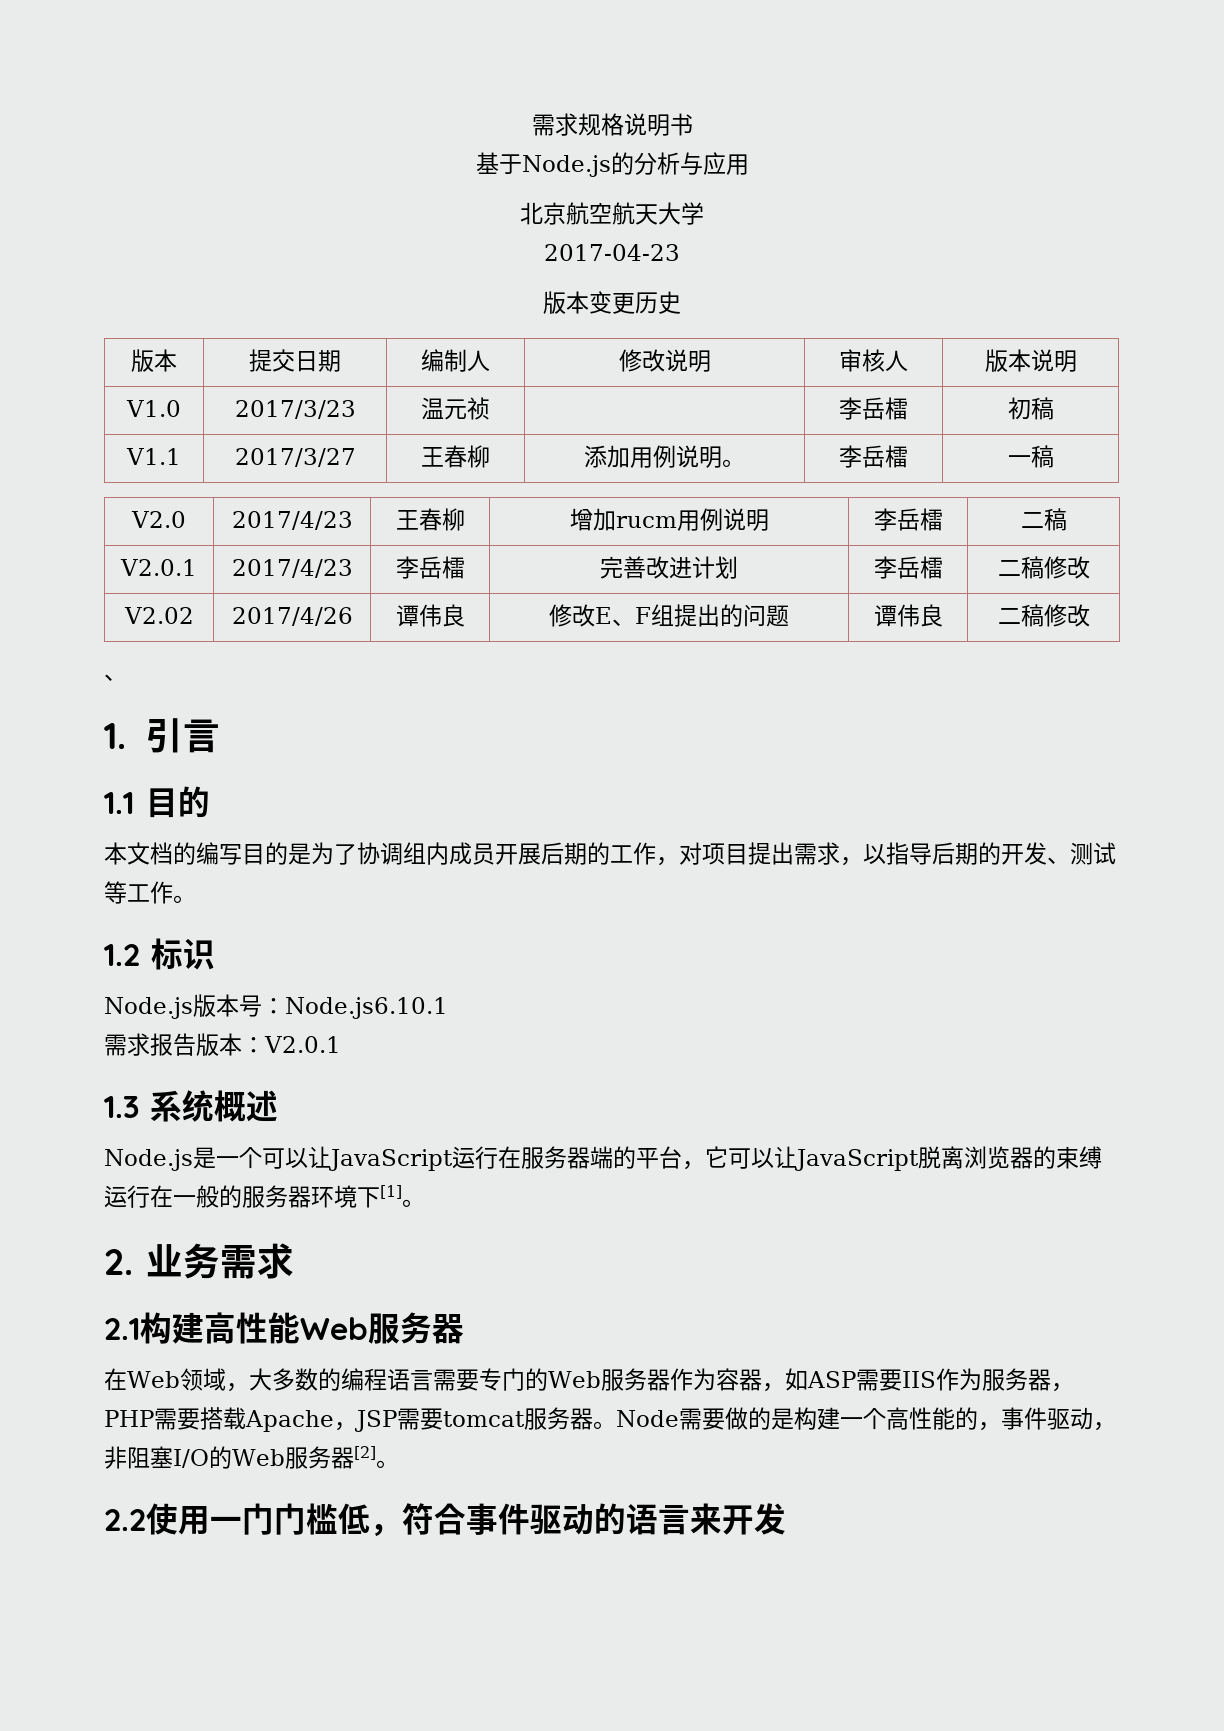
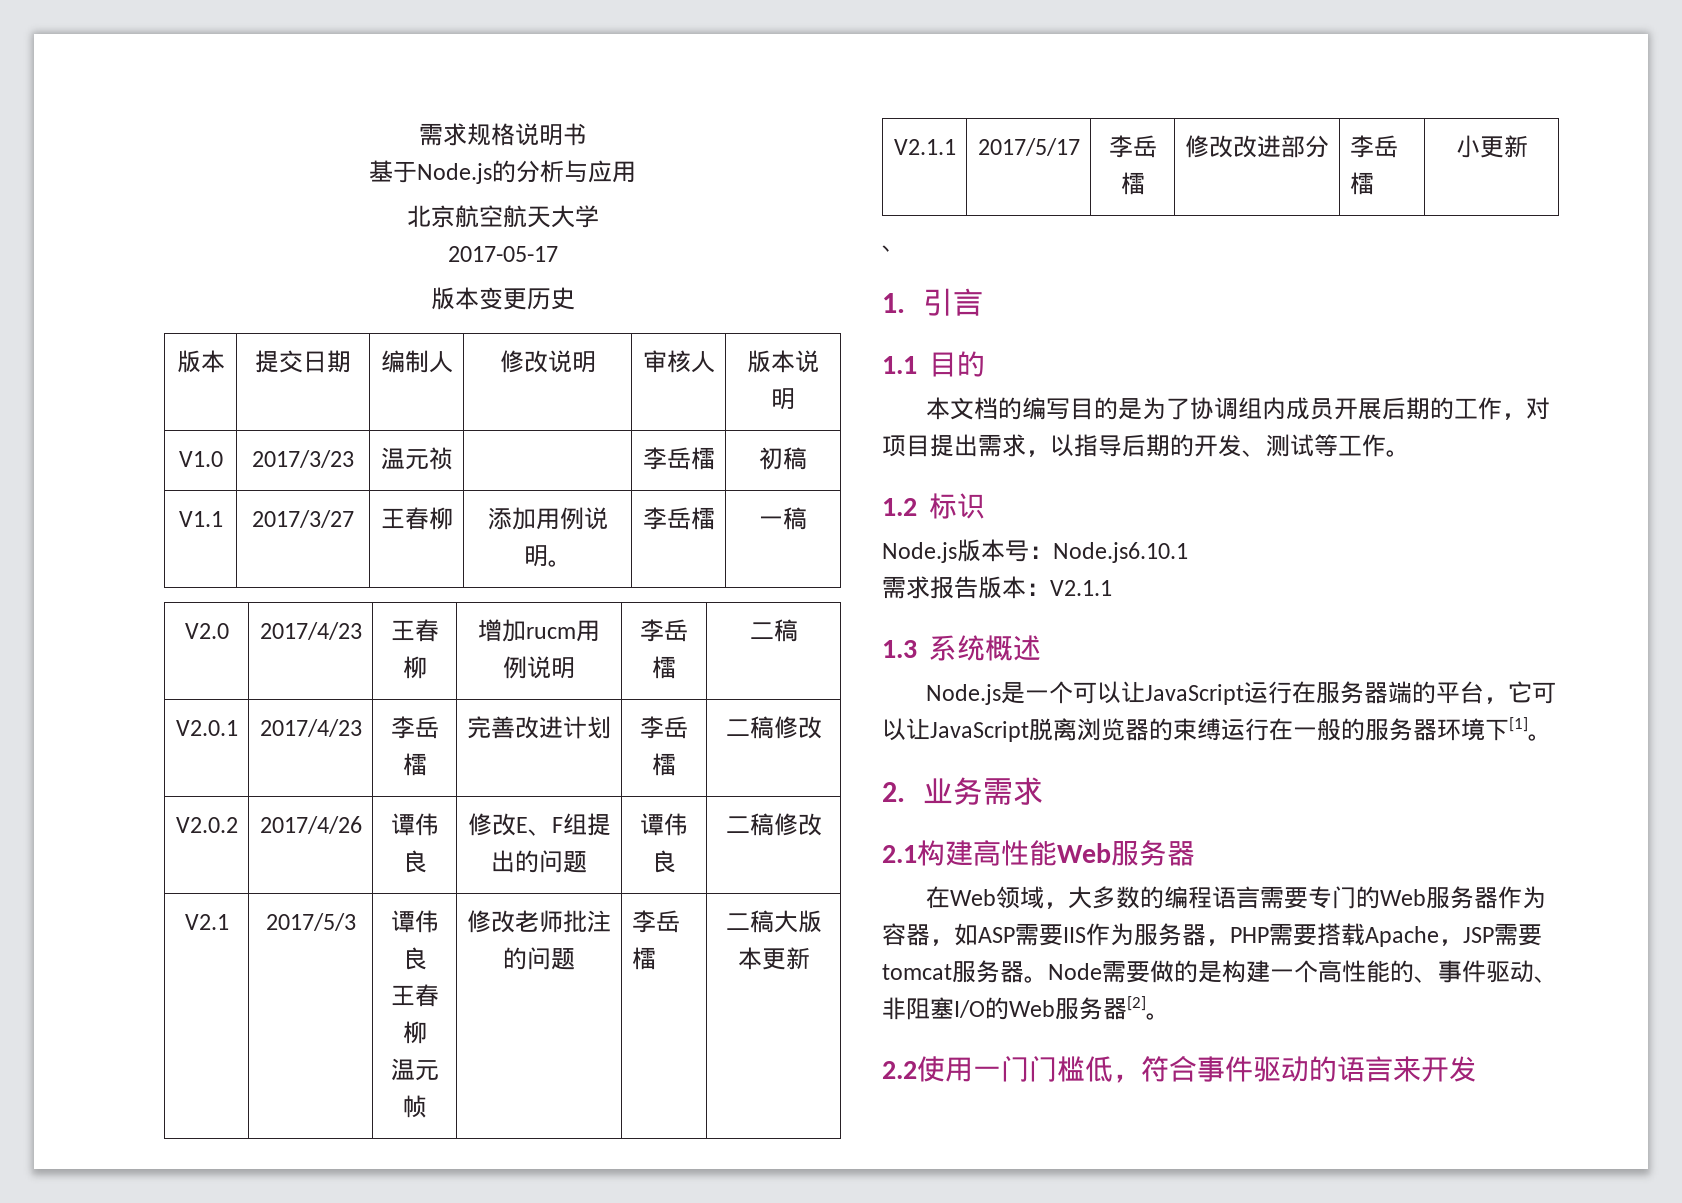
[544,244,680,261] 2017-04-23 -> [447,246,558,262] 2017-05-17
[123,607,194,624] V2.02 -> [175,817,238,833] V2.0.2
(1090, 615) none -> [184,914,229,930] [265,913,356,931] [390,910,439,933] [402,947,427,970] [390,984,439,1007] [402,1021,427,1044] [390,1058,439,1081] [402,1095,427,1118] [467,910,611,933] [503,947,575,970] [631,910,680,933] [631,947,656,970] [725,910,822,933] [737,947,810,970] [893,139,956,155] [977,138,1080,156] [1108,135,1157,158] [1120,172,1145,195] [1185,135,1329,158] [1349,135,1398,158] [1349,172,1374,195] [1455,135,1528,158] // V2.1 | 2017/5/3 | 谭伟良 // 王春柳 // 温元帧 | 修改老师批注的问题 | 李岳檑 | 二稿大版本更新 // V2.1.1 | 2017/5/17 | 李岳檑 | 修改改进部分 | 李岳檑 | 小更新
[264,1036,341,1053] V2.0.1 -> [1050,580,1112,596] V2.1.1
[978,1407,1116,1431] ，事件驱动， -> [1414,960,1558,983] 、事件驱动、

